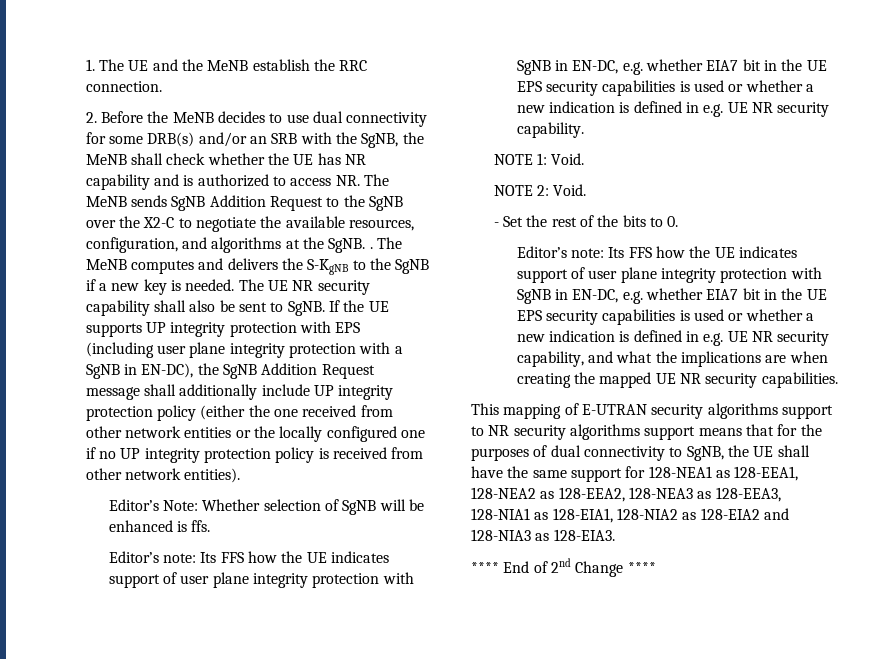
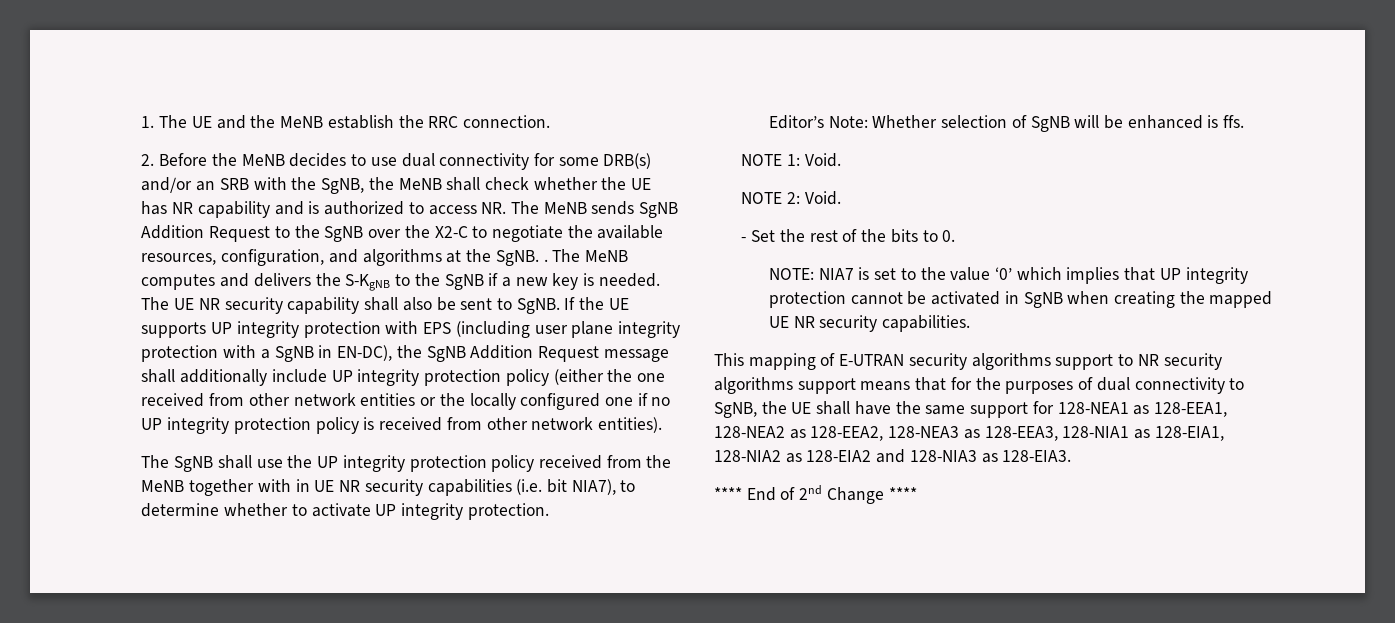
(241, 475) none -> [141,455,672,472] [141,479,636,496] [141,503,549,520] // The SgNB shall use the UP integrity protection policy received from the MeNB together with in UE NR security capabilities (i.e. bit NIA7), to determine whether to activate UP integrity protection.
[108,551,389,563] [108,572,414,588] [516,59,827,75] [516,80,814,96] [516,101,830,117] [516,122,584,138] // Editor’s note: Its FFS how the UE indicates support of user plane integrity protection with SgNB in EN-DC, e.g. whether EIA7 bit in the UE EPS security capabilities is used or whether a new indication is defined in e.g. UE NR security capability. -> (1245, 121) none
[516,246,797,258] [516,267,822,283] [516,288,827,304] [516,309,814,325] [516,330,830,346] [516,351,787,367] Editor’s note: Its FFS how the UE indicates support of user plane integrity protection with SgNB in EN-DC, e.g. whether EIA7 bit in the UE EPS security capabilities is used or whether a new indication is defined in e.g. UE NR security capability, and what the implications are -> [768,267,1248,284] [768,291,1063,308] NOTE: NIA7 is set to the value ‘0’ which implies that UP integrity protection cannot be activated in SgNB

